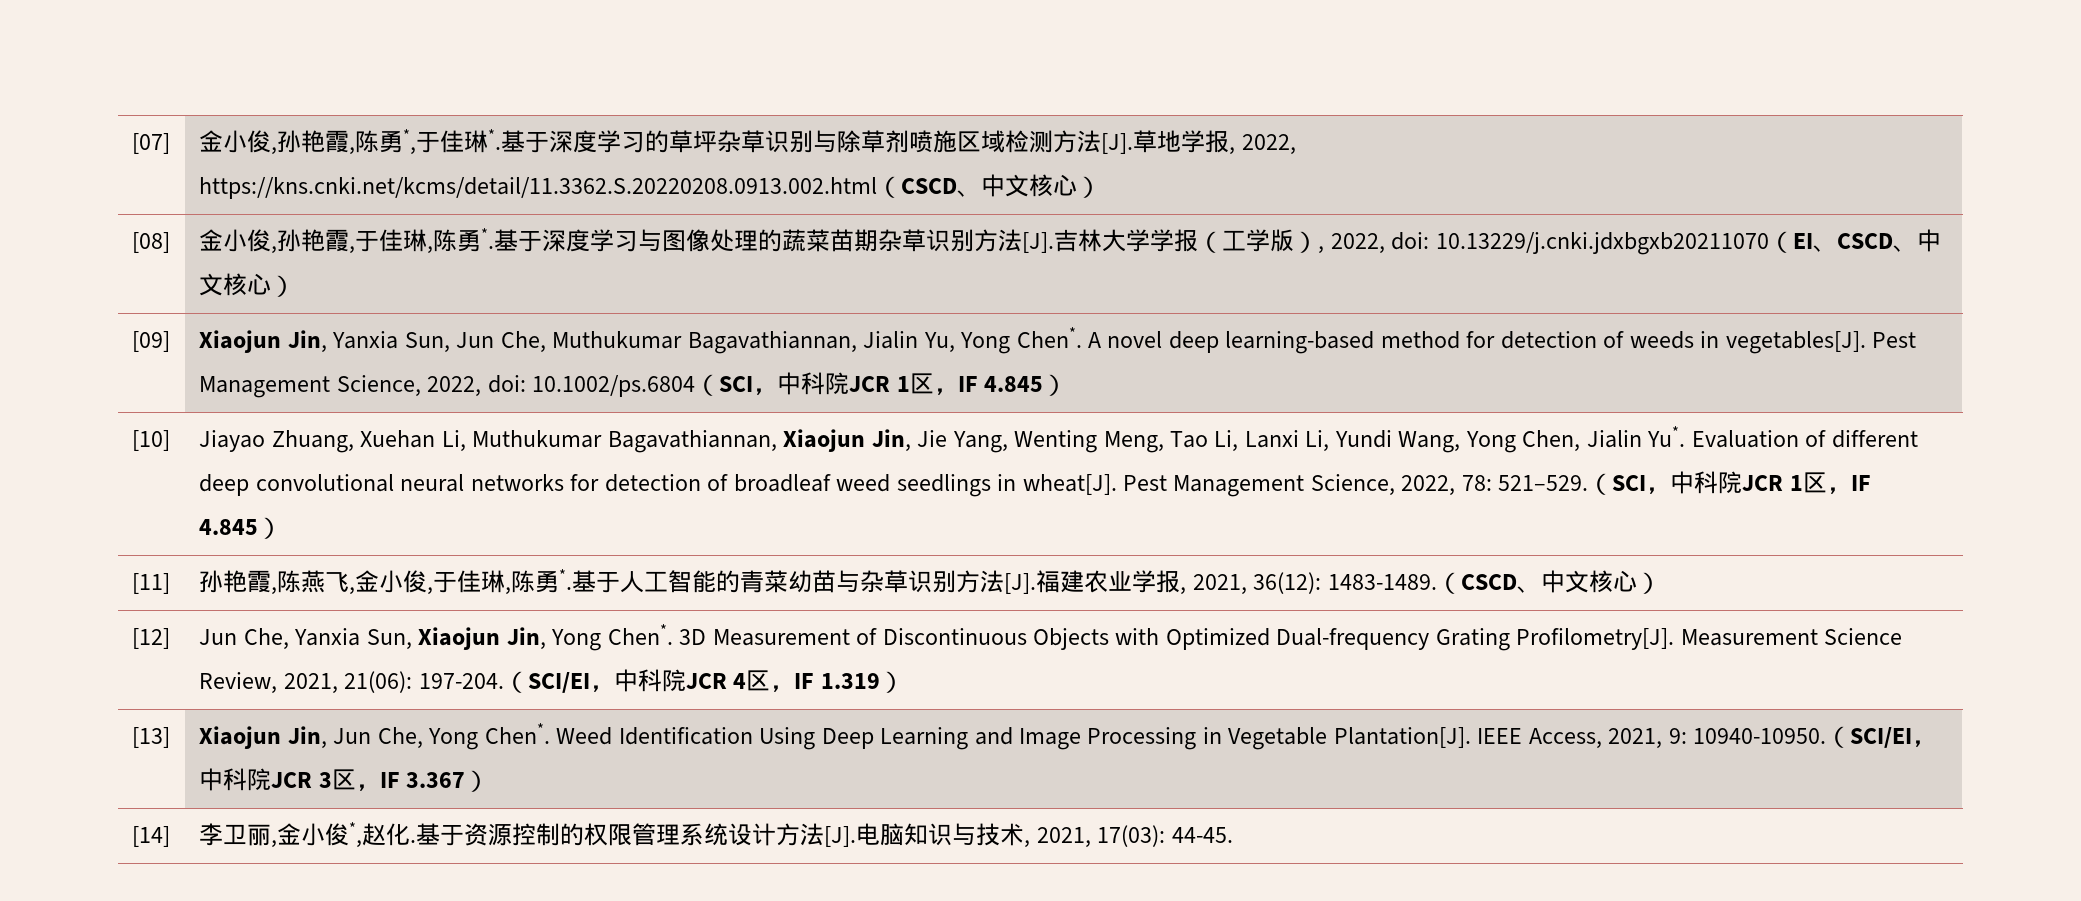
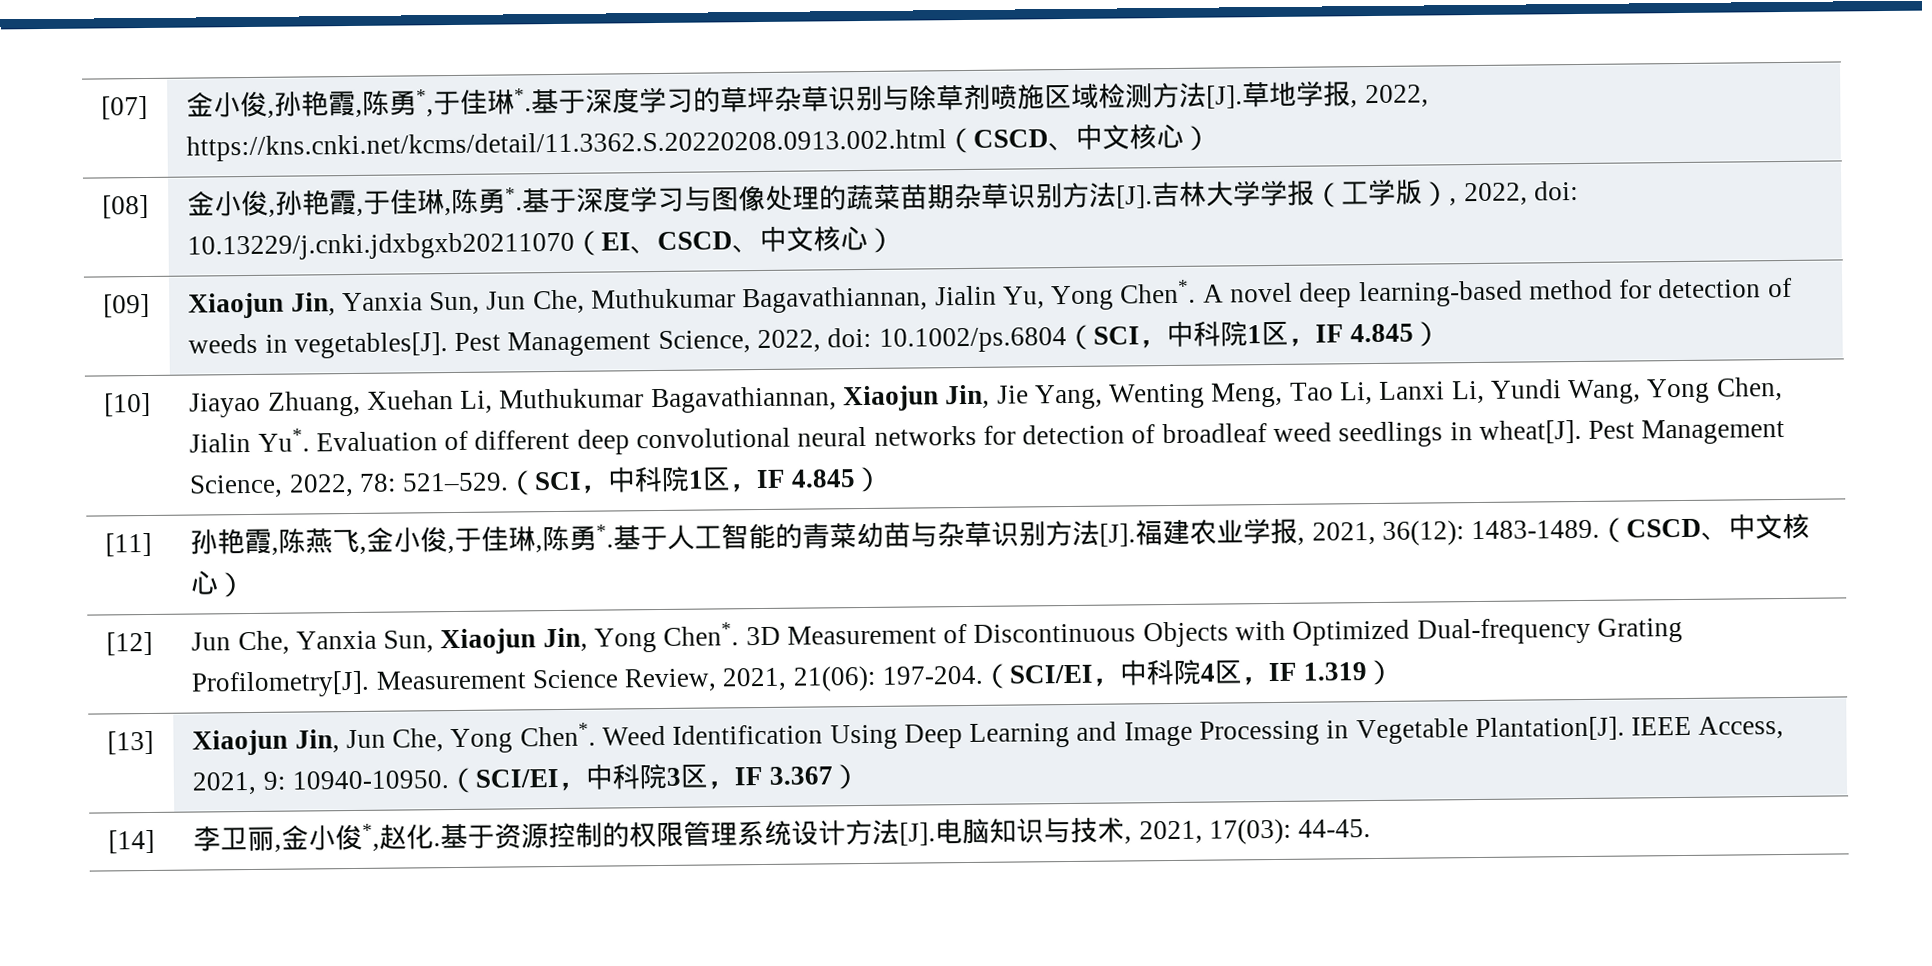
[849,376,891,392] JCR -> (1248, 334) none
[1742,475,1784,491] JCR -> (691, 479) none
[685,673,727,689] JCR -> (1201, 672) none
[271,772,313,788] JCR -> (667, 776) none

